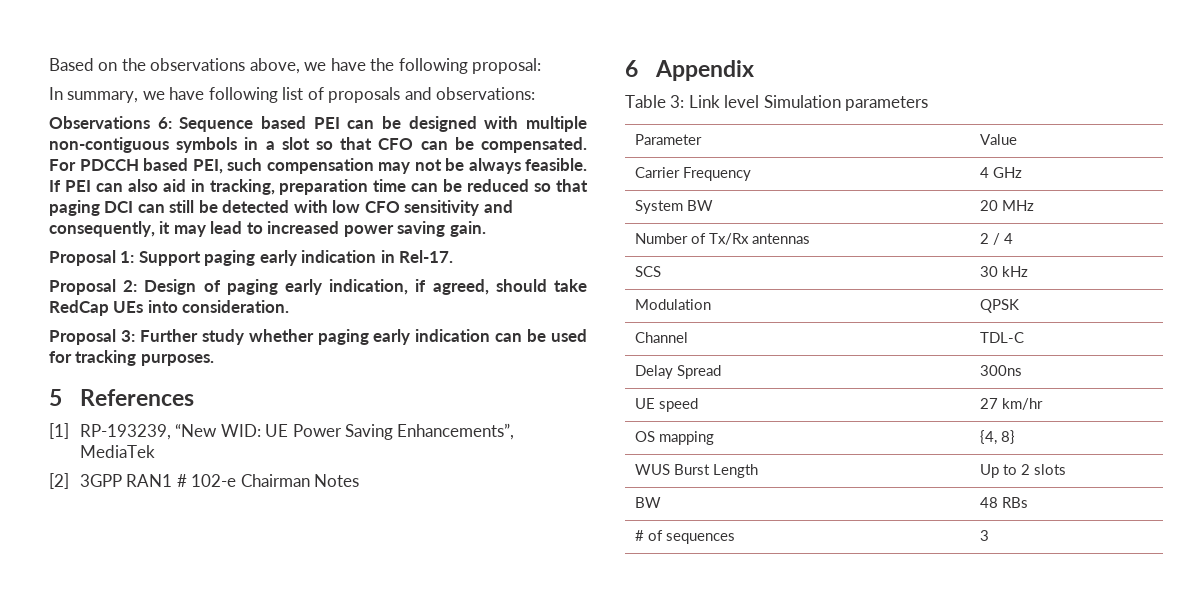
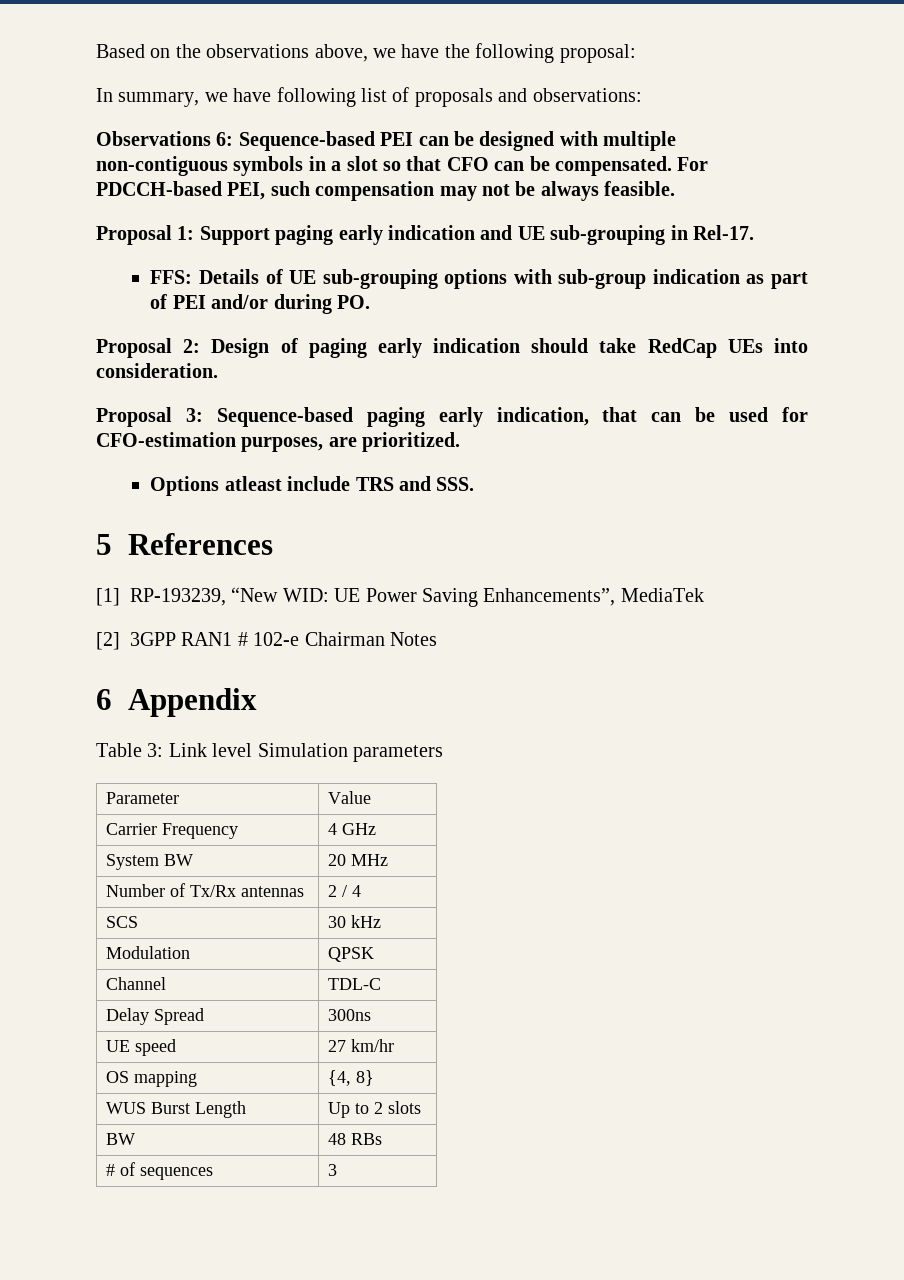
[179,116,306,132] Sequence based -> [238,131,375,151] Sequence-based
[79,158,188,171] PDCCH based -> [96,181,222,196] PDCCH-based
[49,179,588,195] [49,200,513,216] [49,221,486,237] If PEI can also aid in tracking, preparation time can be reduced so that paging DCI can still be detected with low CFO sensitivity and consequently, it may lead to increased power saving gain. -> (676, 188) none
(377, 256) none -> [480,225,666,245] and UE sub-grouping
(454, 256) none -> [150,269,808,289] [150,294,371,314] // FFS: Details of UE sub-grouping options with sub-group indication as part of PEI and/or during PO.
[329,279,489,295] indication, if agreed, -> [433,338,521,353] indication
[139,329,587,345] [49,350,214,366] Further study whether paging early indication can be used for tracking purposes. -> [216,407,808,427] [96,432,461,452] [150,476,475,496] Sequence-based paging early indication, that can be used for CFO-estimation purposes, are prioritized. // Options atleast include TRS and SSS.

